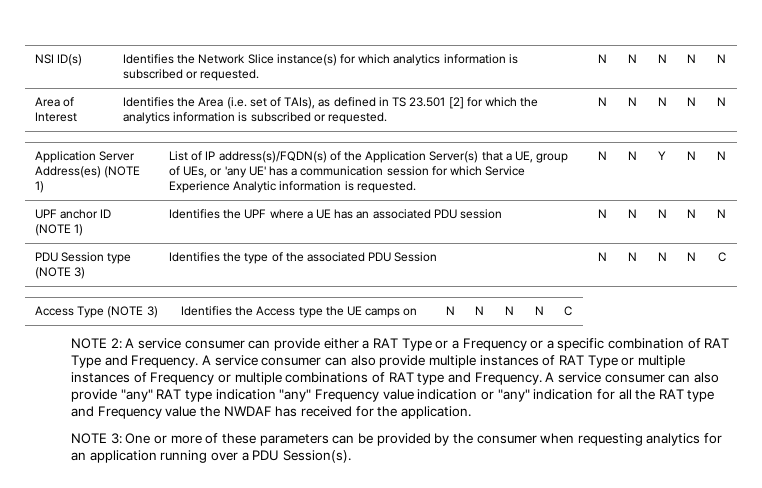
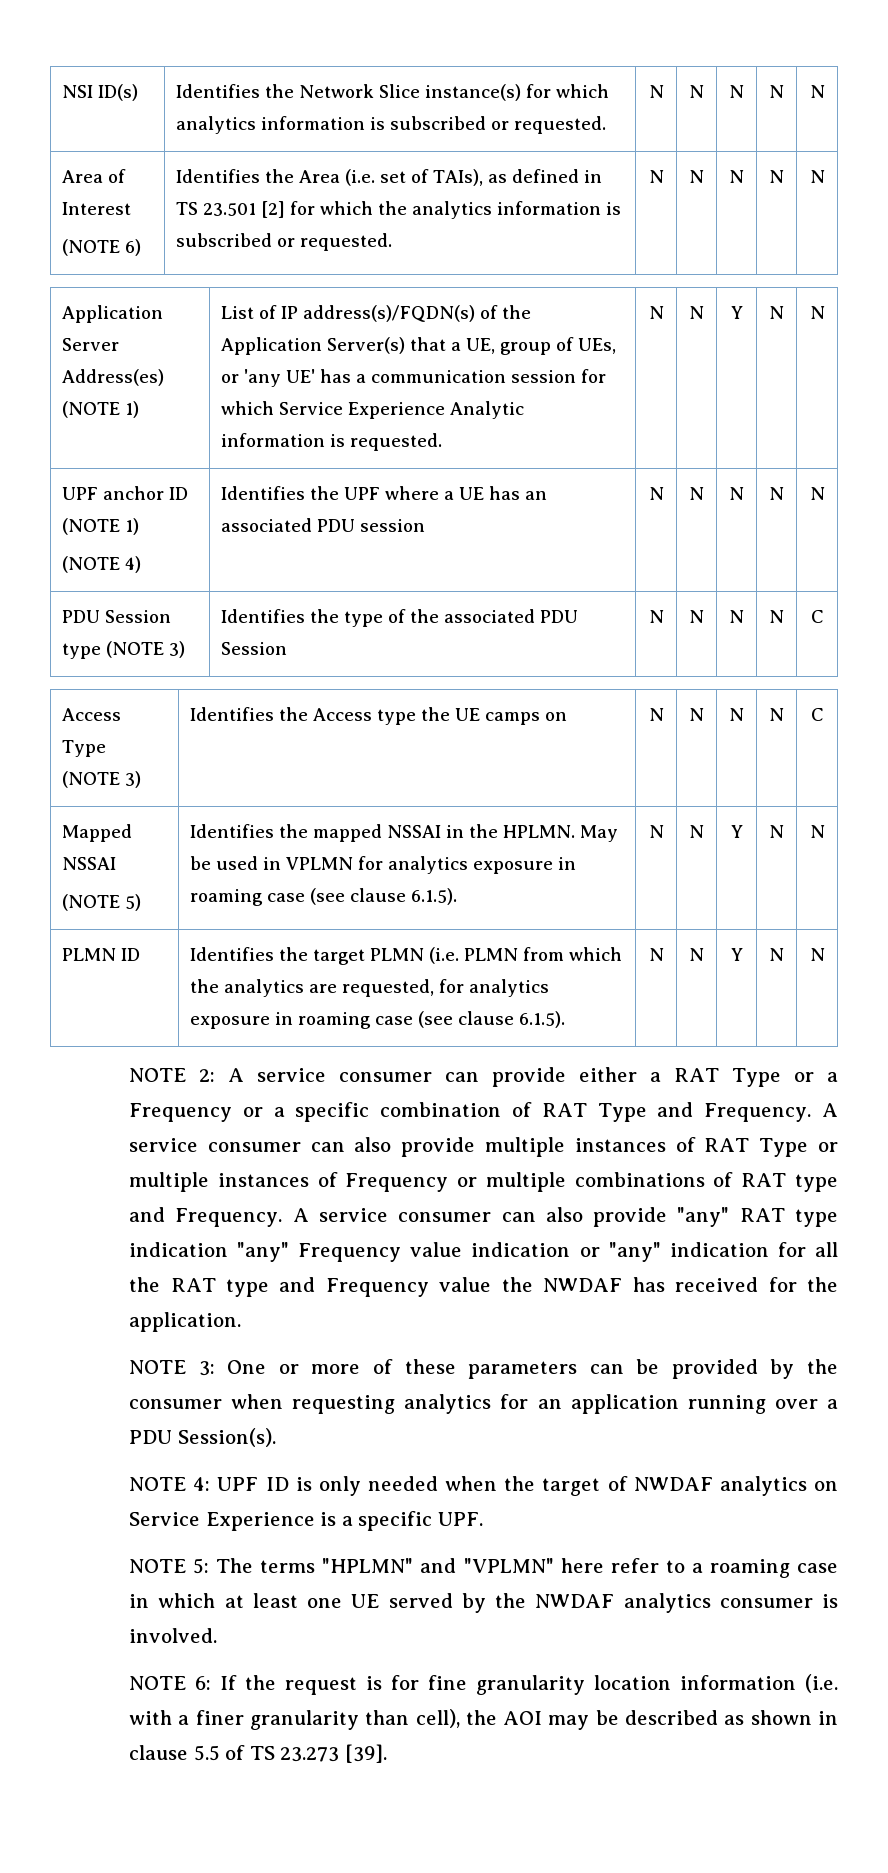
(77, 117) none -> [62,239,142,256] // (NOTE 6)
(84, 230) none -> [62,556,142,573] // (NOTE 4)
(572, 311) none -> [62,824,133,842] [62,857,117,870] [62,894,142,911] [190,824,619,842] [190,856,577,874] [190,888,458,906] [648,825,664,838] [689,825,704,838] [730,825,743,838] [769,825,784,838] [809,825,825,838] [62,948,141,961] [190,947,623,965] [190,979,550,997] [190,1011,566,1029] [648,948,664,961] [689,948,704,961] [730,948,743,961] [769,948,784,961] [809,948,825,961] // Mapped NSSAI // (NOTE 5) | Identifies the mapped NSSAI in the HPLMN. May be used in VPLMN for analytics exposure in roaming case (see clause 6.1.5). | N | N | Y | N | N // PLMN ID | Identifies the target PLMN (i.e. PLMN from which the analytics are requested, for analytics exposure in roaming case (see clause 6.1.5). | N | N | Y | N | N
(352, 456) none -> [129,1476,839,1496] [129,1511,483,1531] [129,1558,839,1578] [129,1593,838,1613] [129,1628,218,1643] [129,1674,838,1695] [129,1709,838,1730] [129,1744,387,1763] // NOTE 4: UPF ID is only needed when the target of NWDAF analytics on Service Experience is a specific UPF. // NOTE 5: The terms "HPLMN" and "VPLMN" here refer to a roaming case in which at least one UE served by the NWDAF analytics consumer is involved. // NOTE 6: If the request is for fine granularity location information (i.e. with a finer granularity than cell), the AOI may be described as shown in clause 5.5 of TS 23.273 [39].

